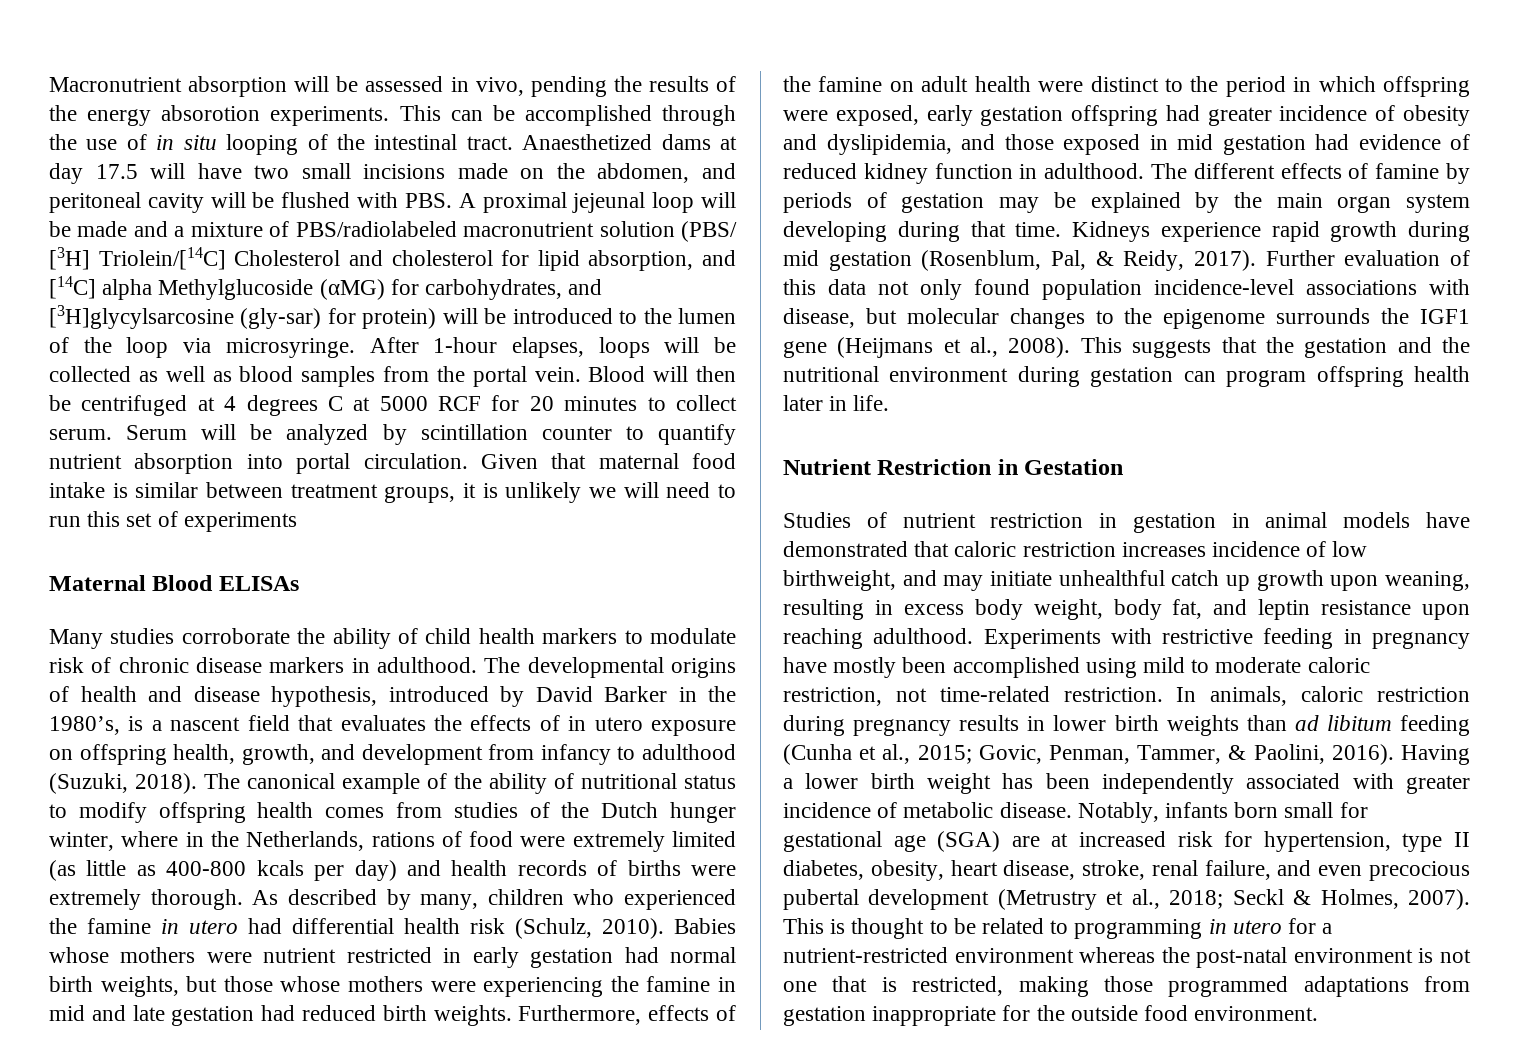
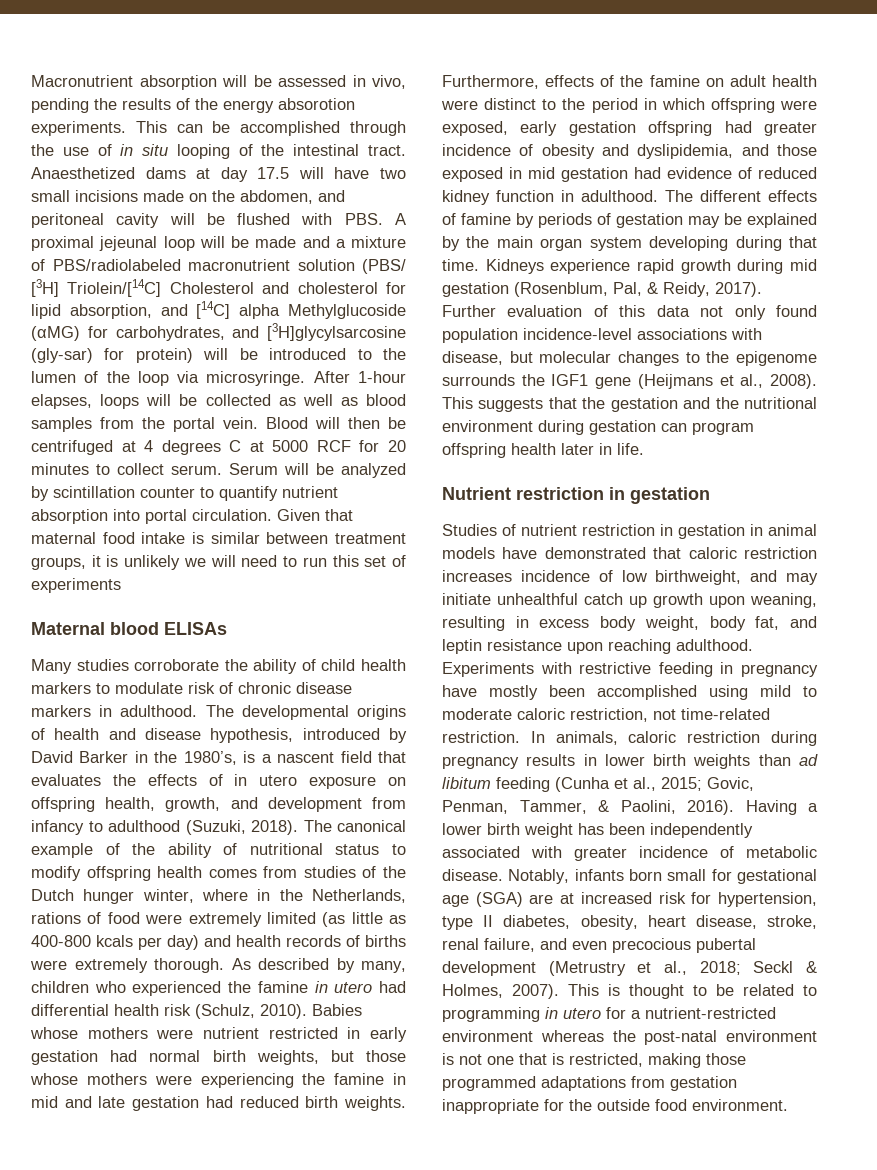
[152,575,214,591] Blood -> [110,622,159,635] blood
[877,459,1124,475] Restriction in Gestation -> [516,487,710,504] restriction in gestation

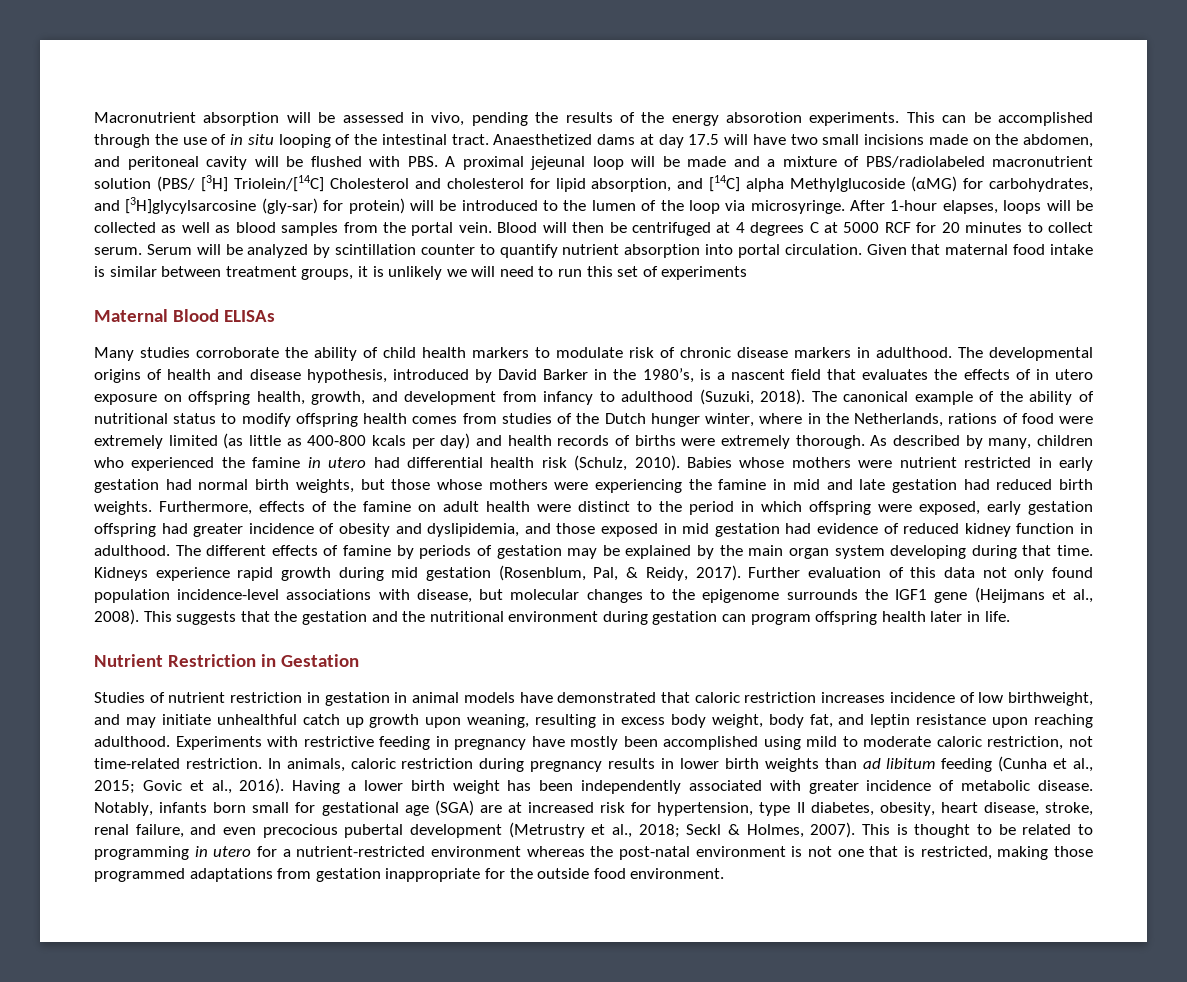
[110,622,159,635] blood -> [172,309,219,322] Blood
[516,487,710,504] restriction in gestation -> [167,654,359,667] Restriction in Gestation
[707,777,754,791] [442,800,676,814] Govic, Penman, Tammer, & Paolini, -> [142,780,232,794] Govic et al.,

